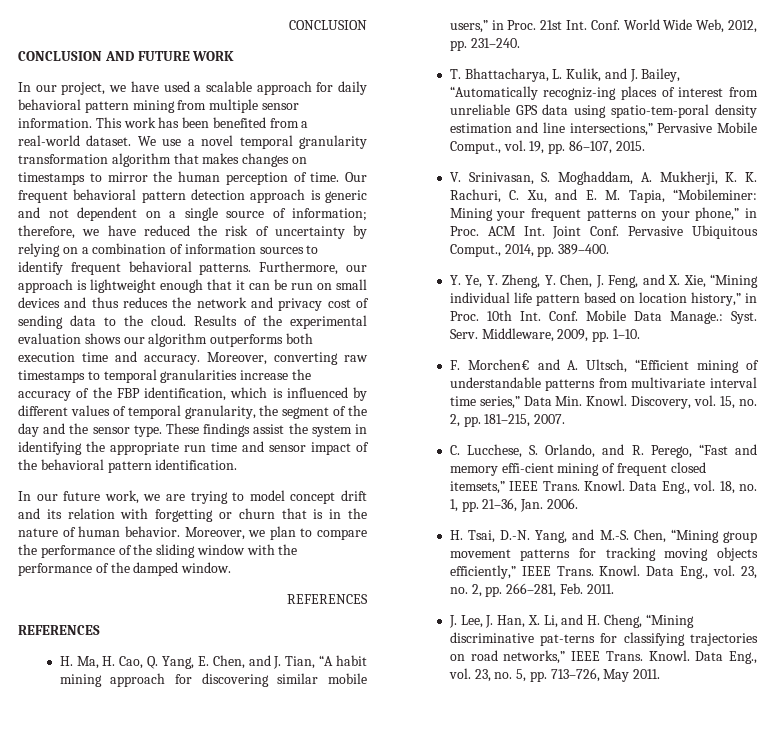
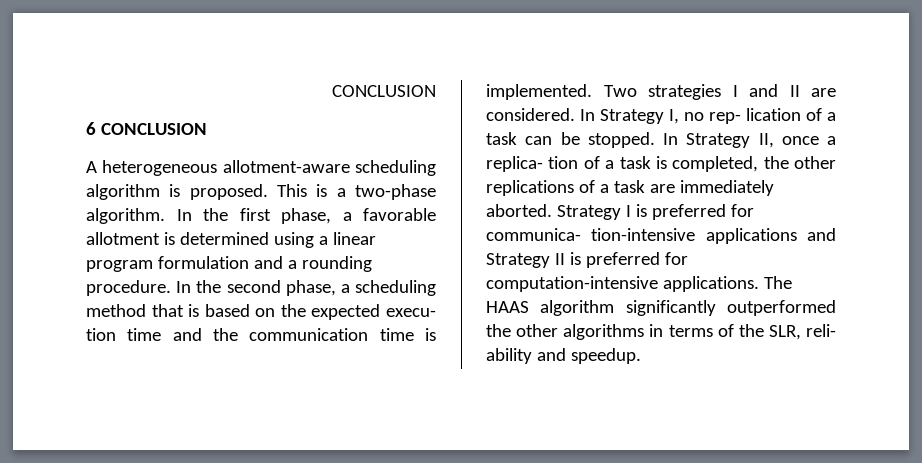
[289,20,367,30] [18,51,235,61] [18,81,367,95] [18,99,299,113] [18,117,309,128] [18,135,367,149] [18,153,307,167] [18,171,367,185] [18,189,367,203] [18,207,367,221] [18,225,367,239] [18,243,319,257] [18,261,368,275] [18,279,367,293] [18,297,369,311] [18,315,367,329] [18,333,313,347] [18,351,368,365] [18,369,311,383] [18,387,367,401] [18,405,367,419] [18,423,367,437] [18,441,369,455] [18,459,238,473] [18,490,367,504] [18,508,368,522] [18,526,367,540] [18,544,298,558] [18,562,232,576] [287,594,368,604] [18,625,100,635] [59,655,367,669] [59,673,367,687] [449,19,757,33] [449,38,520,51] [449,68,681,82] [449,86,758,100] [449,104,757,118] [449,122,757,136] [449,140,645,154] [449,171,757,185] [449,189,757,203] [449,207,757,221] [449,225,758,239] [449,244,610,257] [449,274,758,288] [449,292,757,306] [449,310,757,324] [449,328,640,342] [449,359,759,373] [449,377,757,391] [449,395,757,409] [449,414,566,427] [449,444,757,458] [449,462,706,476] [449,480,757,494] [449,498,578,512] [449,529,757,543] [449,547,758,561] [449,565,757,579] [449,583,614,597] [448,614,694,628] [449,632,758,646] [449,650,757,664] [448,668,661,682] CONCLUSION // CONCLUSION AND FUTURE WORK // In our project, we have used a scalable approach for daily behavioral pattern mining from multiple sensor information. This work has been benefited from a real-world dataset. We use a novel temporal granularity transformation algorithm that makes changes on timestamps to mirror the human perception of time. Our frequent behavioral pattern detection approach is generic and not dependent on a single source of information; therefore, we have reduced the risk of uncertainty by relying on a combination of information sources to identify frequent behavioral patterns. Furthermore, our approach is lightweight enough that it can be run on small devices and thus reduces the network and privacy cost of sending data to the cloud. Results of the experimental evaluation shows our algorithm outperforms both execution time and accuracy. Moreover, converting raw timestamps to temporal granularities increase the accuracy of the FBP identification, which is influenced by different values of temporal granularity, the segment of the day and the sensor type. These findings assist the system in identifying the appropriate run time and sensor impact of the behavioral pattern identification. // In our future work, we are trying to model concept drift and its relation with forgetting or churn that is in the nature of human behavior. Moreover, we plan to compare the performance of the sliding window with the performance of the damped window. // REFERENCES // REFERENCES // H. Ma, H. Cao, Q. Yang, E. Chen, and J. Tian, “A habit mining approach for discovering similar mobile users,” in Proc. 21st Int. Conf. World Wide Web, 2012, pp. 231–240. // T. Bhattacharya, L. Kulik, and J. Bailey, “Automatically recogniz-ing places of interest from unreliable GPS data using spatio-tem-poral density estimation and line intersections,” Pervasive Mobile Comput., vol. 19, pp. 86–107, 2015. // V. Srinivasan, S. Moghaddam, A. Mukherji, K. K. Rachuri, C. Xu, and E. M. Tapia, “Mobileminer: Mining your frequent patterns on your phone,” in Proc. ACM Int. Joint Conf. Pervasive Ubiquitous Comput., 2014, pp. 389–400. // Y. Ye, Y. Zheng, Y. Chen, J. Feng, and X. Xie, “Mining individual life pattern based on location history,” in Proc. 10th Int. Conf. Mobile Data Manage.: Syst. Serv. Middleware, 2009, pp. 1–10. // F. Morchen€ and A. Ultsch, “Efficient mining of understandable patterns from multivariate interval time series,” Data Min. Knowl. Discovery, vol. 15, no. 2, pp. 181–215, 2007. // C. Lucchese, S. Orlando, and R. Perego, “Fast and memory effi-cient mining of frequent closed itemsets,” IEEE Trans. Knowl. Data Eng., vol. 18, no. 1, pp. 21–36, Jan. 2006. // H. Tsai, D.-N. Yang, and M.-S. Chen, “Mining group movement patterns for tracking moving objects efficiently,” IEEE Trans. Knowl. Data Eng., vol. 23, no. 2, pp. 266–281, Feb. 2011. // J. Lee, J. Han, X. Li, and H. Cheng, “Mining discriminative pat-terns for classifying trajectories on road networks,” IEEE Trans. Knowl. Data Eng., vol. 23, no. 5, pp. 713–726, May 2011. -> [332,85,436,97] [86,122,207,135] [86,160,436,176] [86,184,436,200] [86,208,436,224] [86,232,376,248] [86,256,372,272] [86,280,436,296] [86,304,436,320] [86,328,436,341] [486,84,836,100] [486,108,836,124] [486,132,836,148] [486,156,836,172] [486,180,774,196] [486,204,754,220] [486,228,836,244] [486,252,688,268] [486,276,792,292] [486,300,836,316] [486,324,836,340] [486,348,641,364] CONCLUSION // 6 CONCLUSION // A heterogeneous allotment-aware scheduling algorithm is proposed. This is a two-phase algorithm. In the first phase, a favorable allotment is determined using a linear program formulation and a rounding procedure. In the second phase, a scheduling method that is based on the expected execu- tion time and the communication time is implemented. Two strategies I and II are considered. In Strategy I, no rep- lication of a task can be stopped. In Strategy II, once a replica- tion of a task is completed, the other replications of a task are immediately aborted. Strategy I is preferred for communica- tion-intensive applications and Strategy II is preferred for computation-intensive applications. The HAAS algorithm significantly outperformed the other algorithms in terms of the SLR, reli- ability and speedup.

